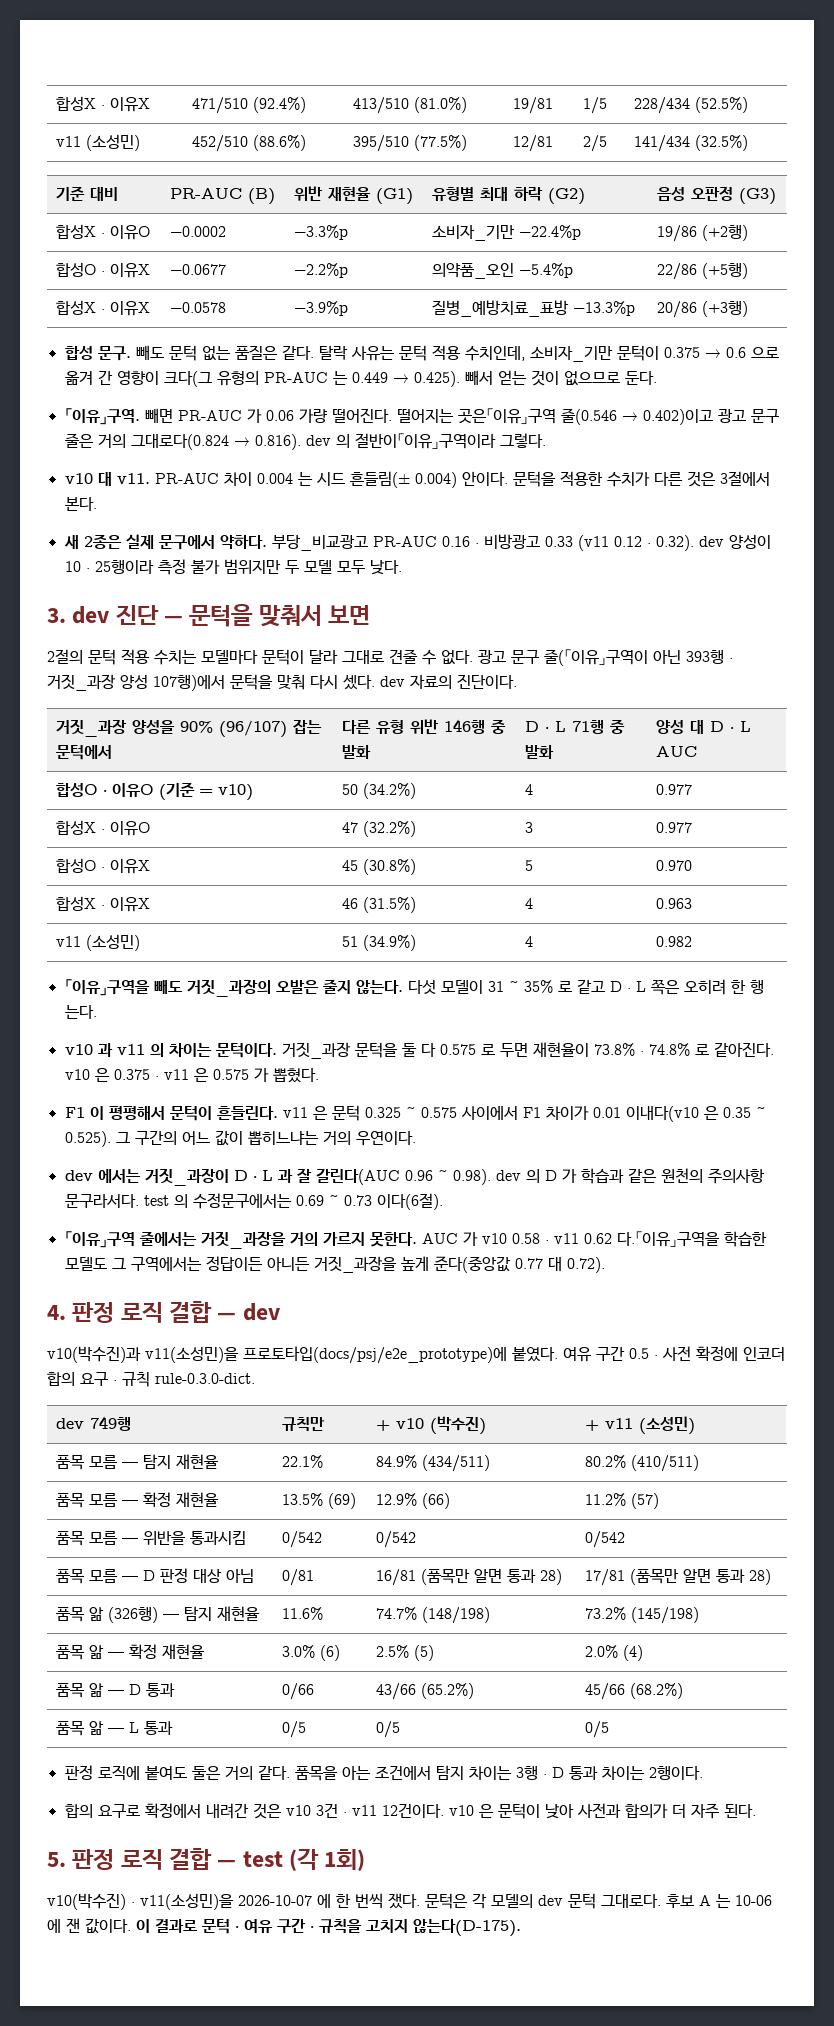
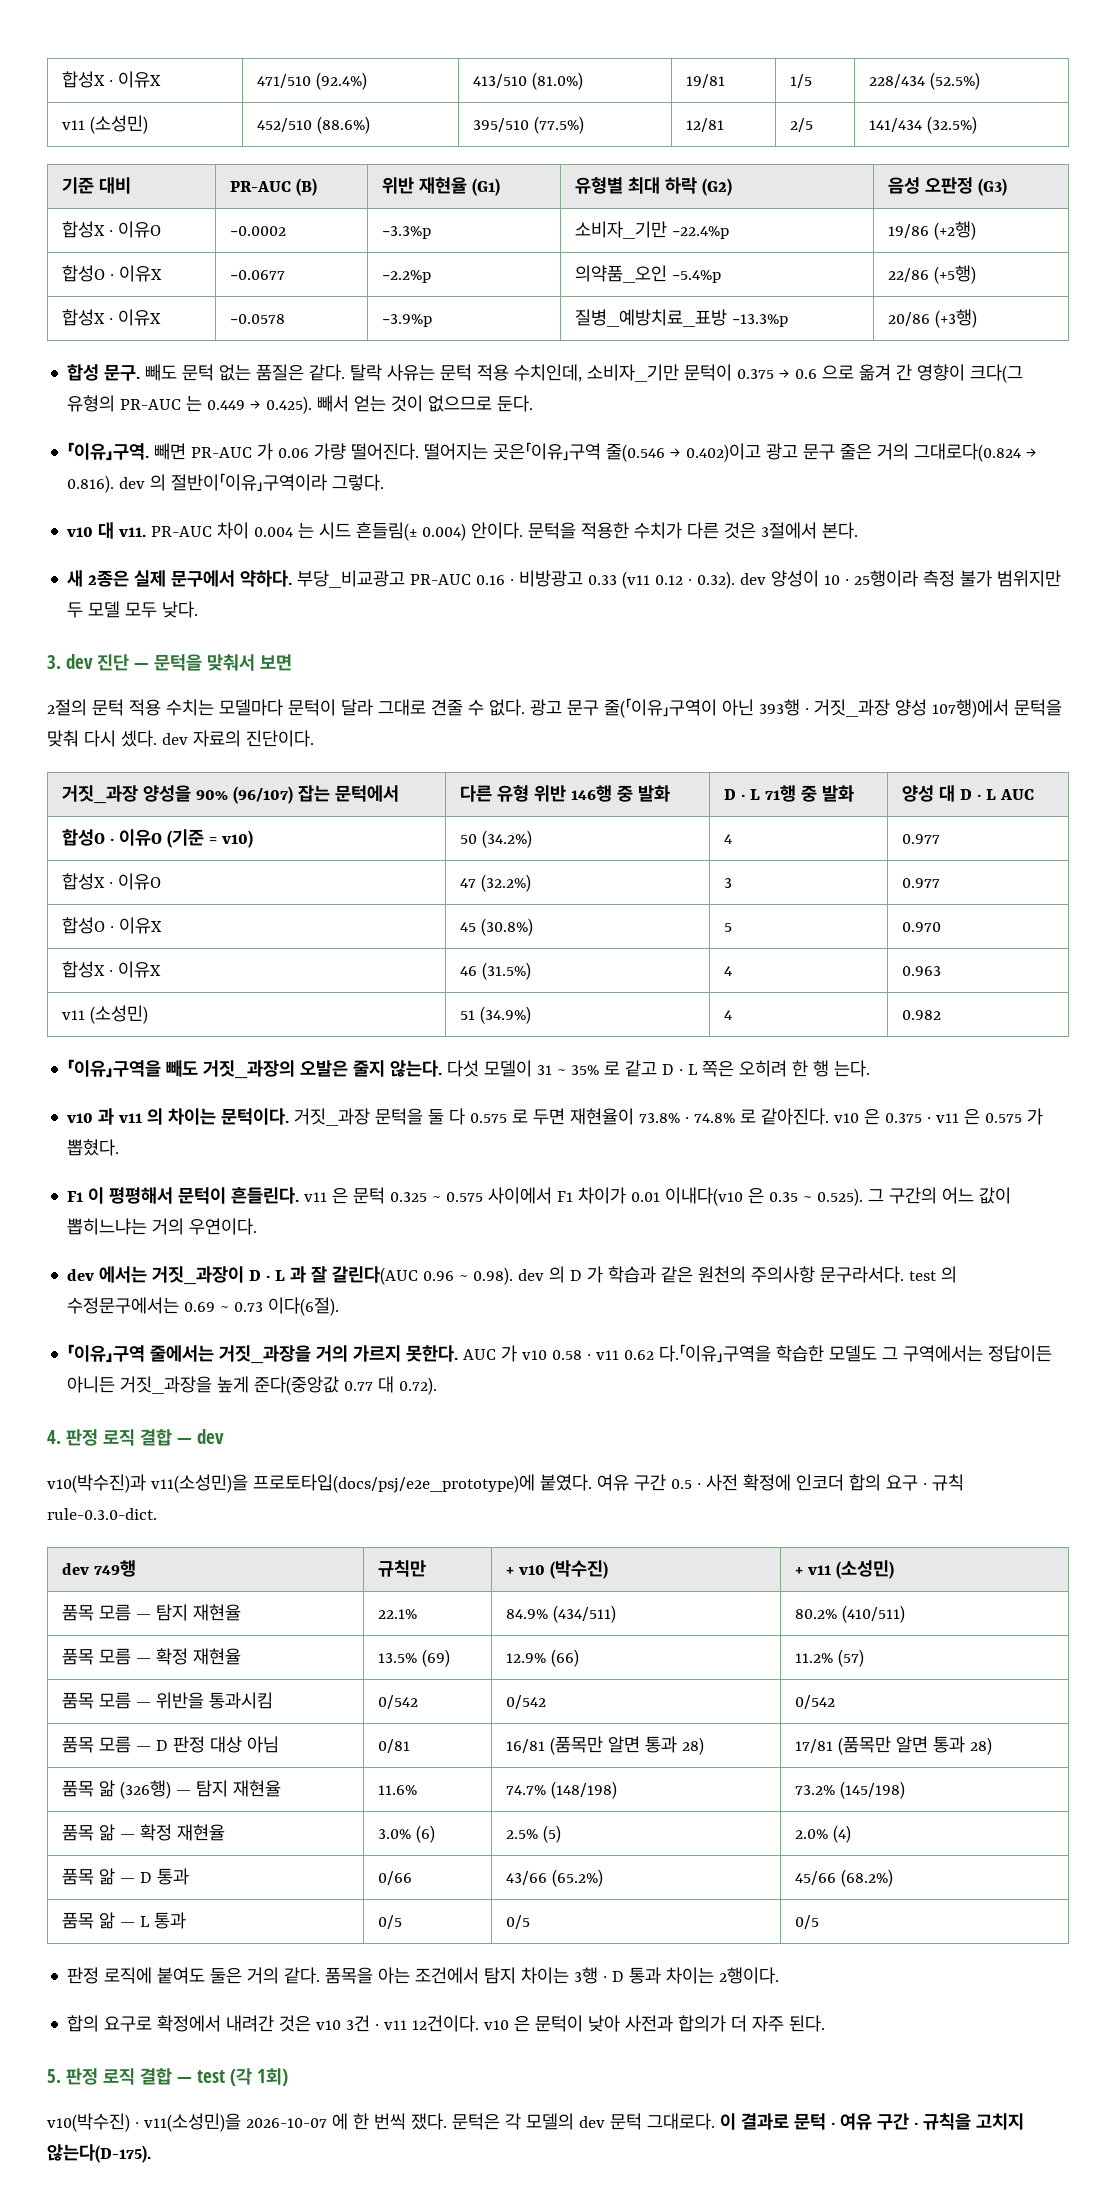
[666,1894,772,1908] [47,1918,131,1934] 후보 A 는 10-06 에 잰 값이다. -> (715, 2121) none

